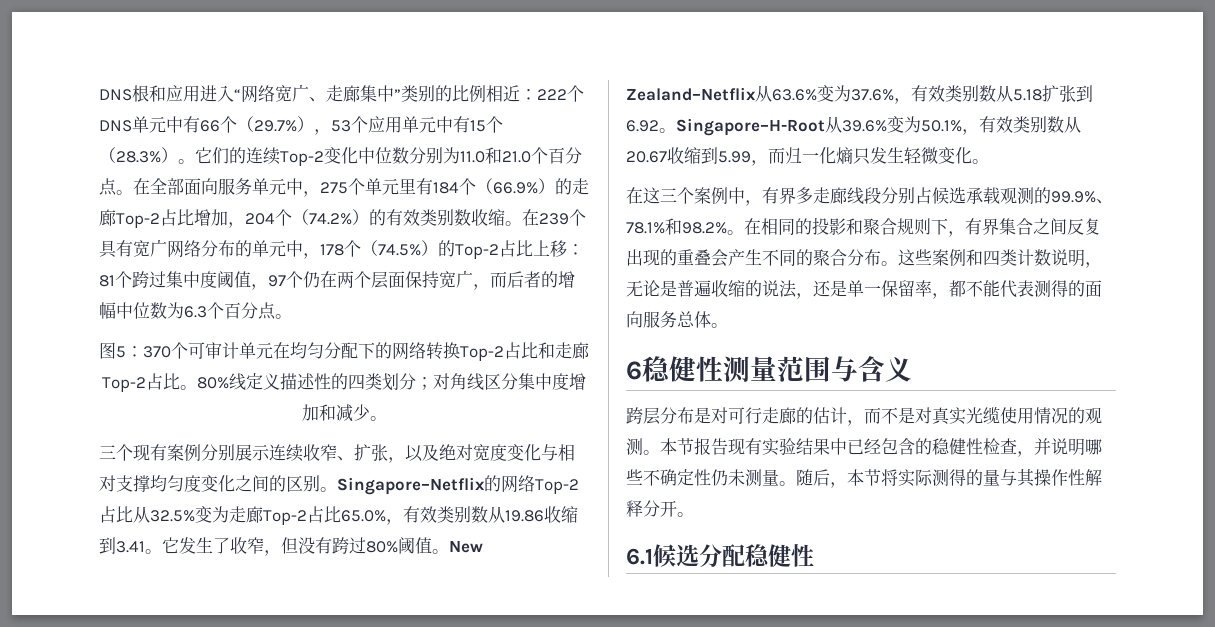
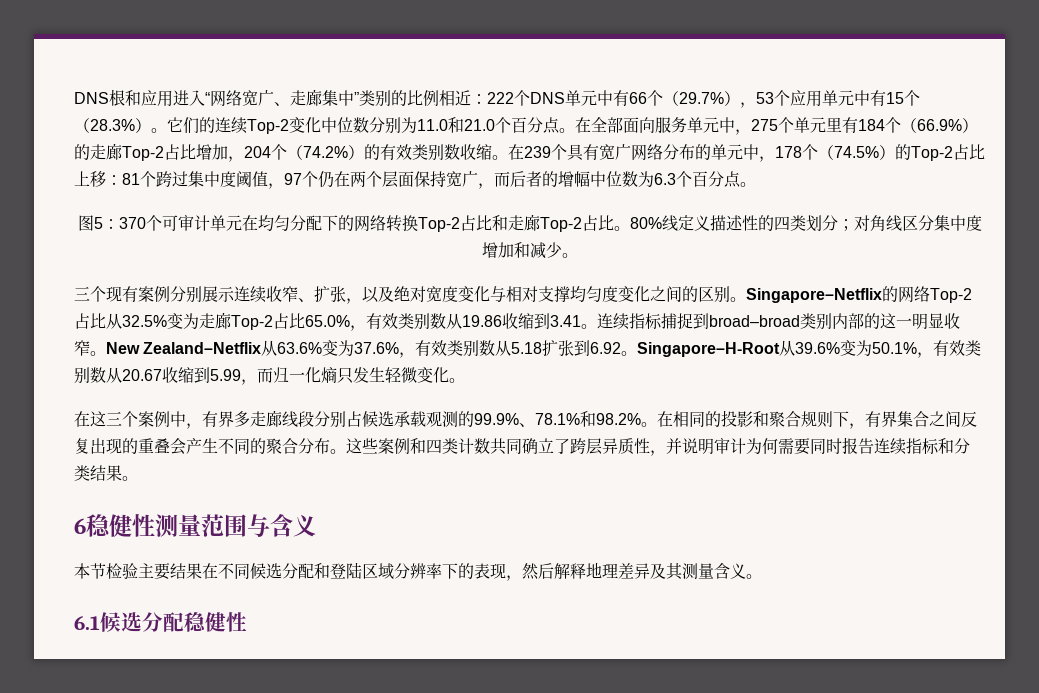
[162,537,432,556] 它发生了收窄，但没有跨过80%阈值 -> [597,313,960,330] [74,340,90,356] 连续指标捕捉到broad–broad类别内部的这一明显收窄
[1051,249,1102,268] [626,280,1102,299] [626,311,711,328] 说明，无论是普遍收缩的说法，还是单一保留率，都不能代表测得的面向服务总体 -> [490,437,970,456] [74,465,122,481] 共同确立了跨层异质性，并说明审计为何需要同时报告连续指标和分类结果
[626,407,1102,426] [626,438,1102,457] [626,468,1102,488] [626,500,677,517] 跨层分布是对可行走廊的估计，而不是对真实光缆使用情况的观测。本节报告现有实验结果中已经包含的稳健性检查，并说明哪些不确定性仍未测量。随后，本节将实际测得的量与其操作性解释分开 -> [74,562,746,581] 本节检验主要结果在不同候选分配和登陆区域分辨率下的表现，然后解释地理差异及其测量含义

